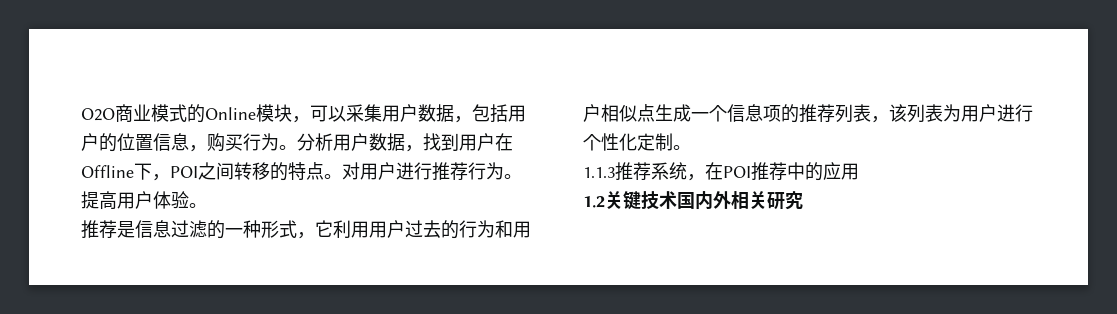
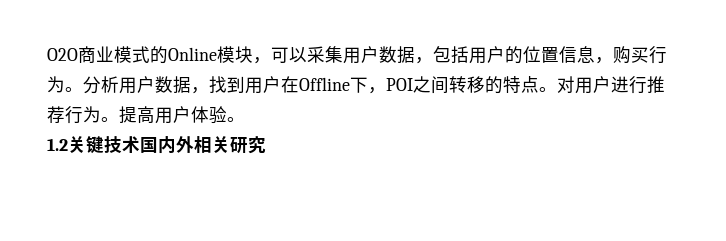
[81,220,531,239] [583,104,1033,123] [583,133,691,151] [583,162,859,181] // 推荐是信息过滤的一种形式，它利用用户过去的行为和用户相似点生成一个信息项的推荐列表，该列表为用户进行个性化定制。 // 1.1.3推荐系统，在POI推荐中的应用 -> (245, 119) none

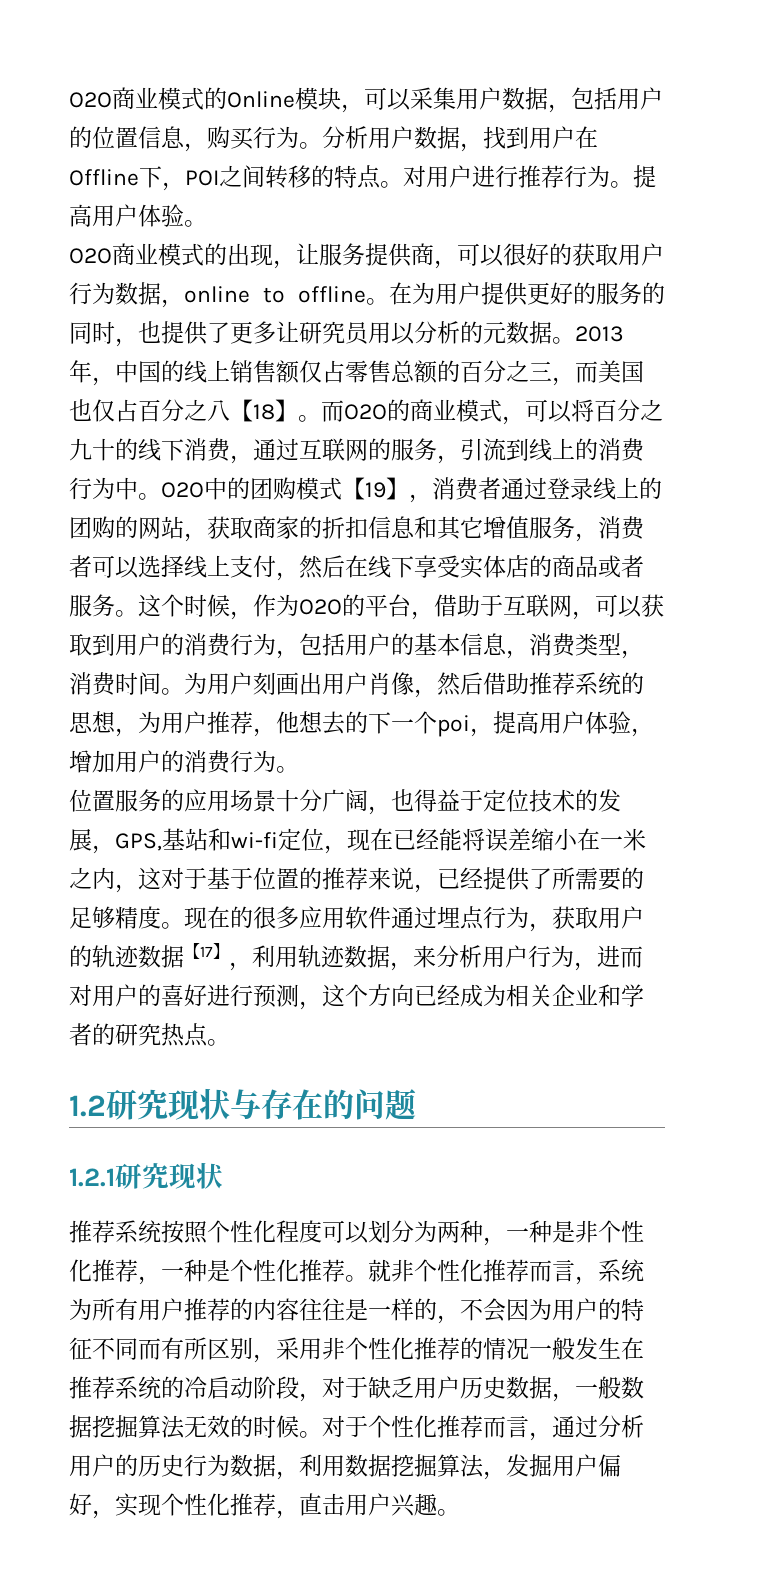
[47,136,266,154] 1.2关键技术国内外相关研究 -> [69,243,664,269] [69,282,665,308] [69,321,624,347] [69,360,644,386] [69,399,663,425] [69,438,645,464] [69,477,662,503] [69,516,645,542] [69,555,644,581] [69,594,664,620] [69,633,644,659] [69,672,644,698] [69,711,654,737] [69,750,299,774] [69,789,621,815] [69,828,646,854] [69,867,644,893] [69,906,644,932] [69,943,229,968] [229,945,643,971] [69,984,644,1010] [69,1023,230,1047] [69,1088,416,1120] [69,1162,223,1189] [69,1220,644,1246] [69,1259,644,1285] [69,1298,644,1324] [69,1337,644,1363] [69,1376,644,1402] [69,1415,644,1441] [69,1454,621,1480] [69,1493,460,1519] O2O商业模式的出现，让服务提供商，可以很好的获取用户行为数据，online to offline。在为用户提供更好的服务的同时，也提供了更多让研究员用以分析的元数据。2013年，中国的线上销售额仅占零售总额的百分之三，而美国也仅占百分之八【18】。而O2O的商业模式，可以将百分之九十的线下消费，通过互联网的服务，引流到线上的消费行为中。O2O中的团购模式【19】，消费者通过登录线上的团购的网站，获取商家的折扣信息和其它增值服务，消费者可以选择线上支付，然后在线下享受实体店的商品或者服务。这个时候，作为O2O的平台，借助于互联网，可以获取到用户的消费行为，包括用户的基本信息，消费类型，消费时间。为用户刻画出用户肖像，然后借助推荐系统的思想，为用户推荐，他想去的下一个poi，提高用户体验，增加用户的消费行为。 // 位置服务的应用场景十分广阔，也得益于定位技术的发展，GPS,基站和wi-fi定位，现在已经能将误差缩小在一米之内，这对于基于位置的推荐来说，已经提供了所需要的足够精度。现在的很多应用软件通过埋点行为，获取用户的轨迹数据【17】，利用轨迹数据，来分析用户行为，进而对用户的喜好进行预测，这个方向已经成为相关企业和学者的研究热点。 // 1.2研究现状与存在的问题 // 1.2.1研究现状 // 推荐系统按照个性化程度可以划分为两种，一种是非个性化推荐，一种是个性化推荐。就非个性化推荐而言，系统为所有用户推荐的内容往往是一样的，不会因为用户的特征不同而有所区别，采用非个性化推荐的情况一般发生在推荐系统的冷启动阶段，对于缺乏用户历史数据，一般数据挖掘算法无效的时候。对于个性化推荐而言，通过分析用户的历史行为数据，利用数据挖掘算法，发掘用户偏好，实现个性化推荐，直击用户兴趣。

